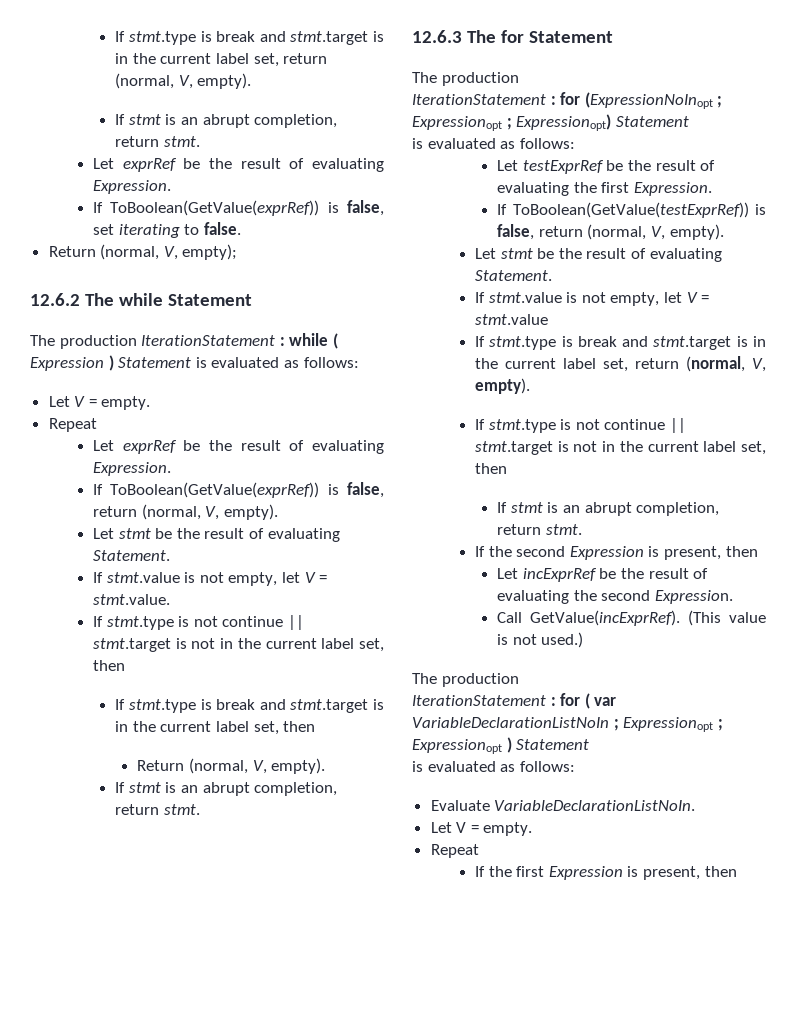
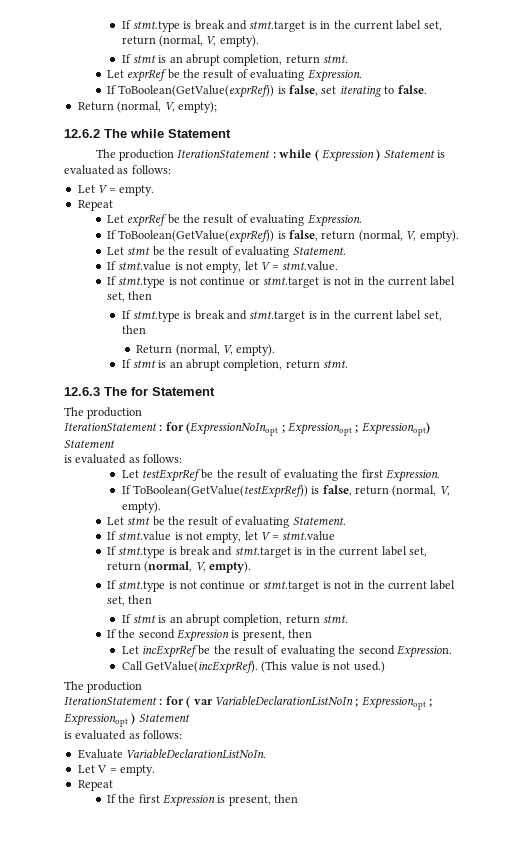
[288,615,305,630] || -> [248,278,260,285] or
[670,418,687,433] || -> [248,582,260,589] or

